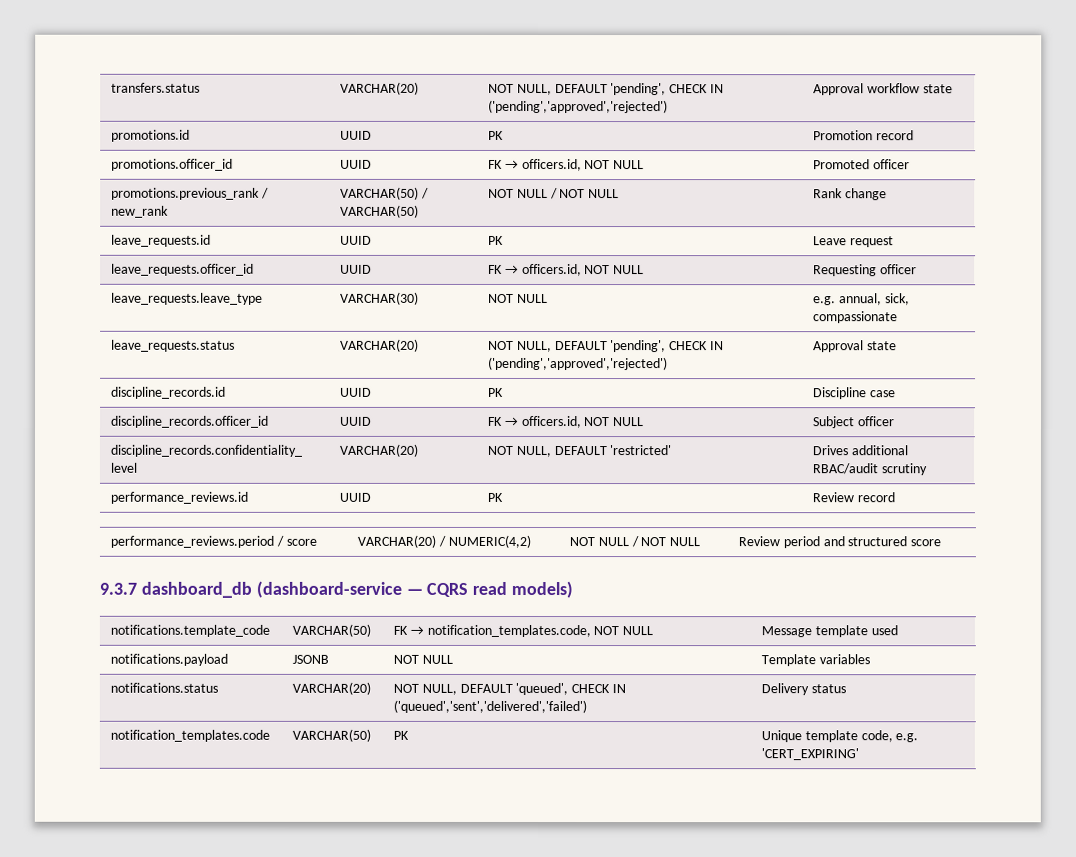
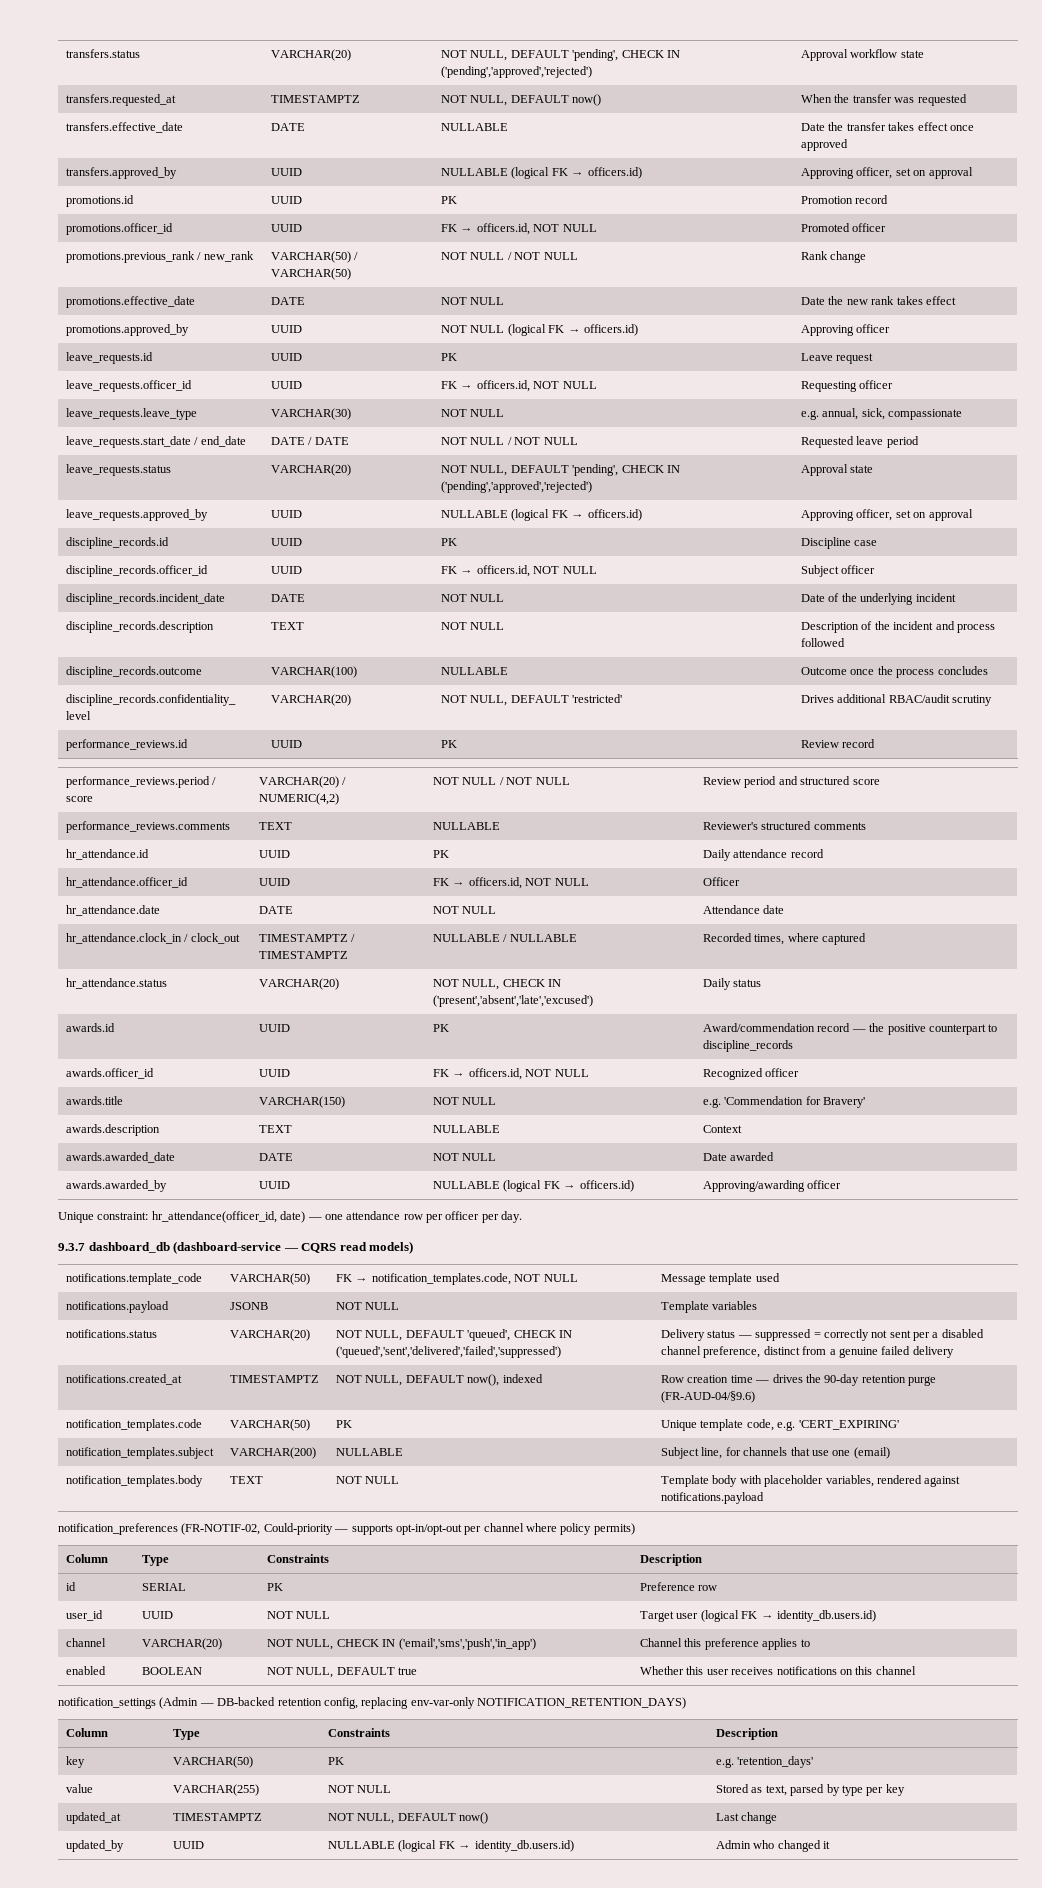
(953, 89) none -> [66,94,177,106] [271,95,361,103] [441,94,602,106] [801,94,967,106] [66,122,184,133] [271,123,306,131] [441,123,509,131] [801,122,974,131] [801,139,849,151] [66,167,178,179] [271,168,303,176] [441,167,642,179] [801,167,973,179] // transfers.requested_at | TIMESTAMPTZ | NOT NULL, DEFAULT now() | When the transfer was requested // transfers.effective_date | DATE | NULLABLE | Date the transfer takes effect once approved // transfers.approved_by | UUID | NULLABLE (logical FK → officers.id) | Approving officer, set on approval
(887, 194) none -> [66,296,196,308] [271,297,306,305] [441,297,505,305] [801,296,956,305] [66,324,190,336] [271,325,303,333] [441,324,638,336] [801,324,891,336] // promotions.effective_date | DATE | NOT NULL | Date the new rank takes effect // promotions.approved_by | UUID | NOT NULL (logical FK → officers.id) | Approving officer
(899, 317) none -> [66,436,246,448] [271,437,349,445] [441,437,578,445] [801,436,919,448] // leave_requests.start_date / end_date | DATE / DATE | NOT NULL / NOT NULL | Requested leave period
(897, 346) none -> [66,509,209,521] [271,510,303,518] [441,509,642,521] [801,509,973,521] // leave_requests.approved_by | UUID | NULLABLE (logical FK → officers.id) | Approving officer, set on approval
(895, 421) none -> [66,593,226,605] [271,594,306,602] [441,594,505,602] [801,593,956,605] [66,621,215,633] [271,622,305,630] [441,622,505,630] [801,621,995,633] [801,638,846,647] [66,666,203,678] [271,666,358,678] [441,667,509,675] [801,666,988,678] // discipline_records.incident_date | DATE | NOT NULL | Date of the underlying incident // discipline_records.description | TEXT | NOT NULL | Description of the incident and process followed // discipline_records.outcome | VARCHAR(100) | NULLABLE | Outcome once the process concludes
(942, 543) none -> [66,821,231,833] [259,822,293,830] [433,822,501,830] [703,821,866,830] [66,849,150,860] [259,850,291,858] [433,850,450,858] [703,849,824,861] [66,877,189,888] [259,878,291,886] [433,877,589,889] [703,877,741,886] [66,905,161,916] [259,906,294,914] [433,906,497,914] [703,905,785,914] [66,933,240,944] [259,934,356,942] [259,951,349,959] [433,934,577,942] [703,933,867,945] [66,978,168,989] [259,978,340,990] [433,979,562,990] [433,995,594,1007] [703,978,762,990] [66,1023,116,1032] [259,1024,291,1032] [433,1024,450,1032] [703,1023,998,1035] [703,1040,794,1052] [66,1068,155,1079] [259,1069,291,1077] [433,1068,589,1080] [703,1068,800,1080] [66,1096,124,1105] [259,1096,346,1108] [433,1097,497,1105] [703,1096,866,1108] [66,1124,161,1136] [259,1125,293,1133] [433,1125,501,1133] [703,1125,743,1133] [66,1152,176,1163] [259,1153,294,1161] [433,1153,497,1161] [703,1152,775,1161] [66,1180,168,1192] [259,1181,291,1189] [433,1180,634,1192] [703,1180,842,1192] [58,1211,523,1223] // performance_reviews.comments | TEXT | NULLABLE | Reviewer's structured comments // hr_attendance.id | UUID | PK | Daily attendance record // hr_attendance.officer_id | UUID | FK → officers.id, NOT NULL | Officer // hr_attendance.date | DATE | NOT NULL | Attendance date // hr_attendance.clock_in / clock_out | TIMESTAMPTZ / TIMESTAMPTZ | NULLABLE / NULLABLE | Recorded times, where captured // hr_attendance.status | VARCHAR(20) | NOT NULL, CHECK IN ('present','absent','late','excused') | Daily status // awards.id | UUID | PK | Award/commendation record — the positive counterpart to discipline_records // awards.officer_id | UUID | FK → officers.id, NOT NULL | Recognized officer // awards.title | VARCHAR(150) | NOT NULL | e.g. 'Commendation for Bravery' // awards.description | TEXT | NULLABLE | Context // awards.awarded_date | DATE | NOT NULL | Date awarded // awards.awarded_by | UUID | NULLABLE (logical FK → officers.id) | Approving/awarding officer // Unique constraint: hr_attendance(officer_id, date) — one attendance row per officer per day.
[393,699,588,714] ('queued','sent','delivered','failed') -> [336,1346,562,1358] ('queued','sent','delivered','failed','suppressed')
(846, 689) none -> [737,1329,984,1341] [661,1346,954,1358] [66,1374,183,1385] [230,1375,320,1383] [336,1374,543,1386] [661,1374,937,1386] [661,1391,756,1403] — suppressed = correctly not sent per a disabled channel preference, distinct from a genuine failed delivery // notifications.created_at | TIMESTAMPTZ | NOT NULL, DEFAULT now(), indexed | Row creation time — drives the 90-day retention purge (FR-AUD-04/§9.6)
(860, 754) none -> [66,1447,215,1459] [230,1447,317,1459] [336,1448,404,1456] [661,1447,890,1459] [66,1475,204,1487] [230,1476,264,1484] [336,1476,400,1484] [661,1475,961,1487] [661,1492,765,1504] [58,1523,635,1535] [66,1554,109,1563] [142,1555,170,1566] [267,1554,330,1563] [640,1554,703,1566] [66,1582,77,1591] [142,1583,187,1591] [267,1583,284,1591] [640,1582,718,1591] [66,1610,104,1621] [142,1611,174,1619] [267,1611,331,1619] [640,1610,876,1622] [66,1638,107,1647] [142,1638,223,1650] [267,1638,536,1650] [640,1638,810,1650] [66,1666,107,1675] [142,1667,203,1675] [267,1667,418,1678] [640,1666,916,1675] [58,1697,686,1709] [66,1728,109,1737] [173,1729,201,1740] [328,1728,391,1737] [716,1728,779,1740] [66,1756,86,1768] [173,1756,254,1768] [328,1757,345,1765] [716,1756,814,1768] [66,1784,94,1793] [173,1784,260,1796] [328,1785,392,1793] [716,1784,905,1796] [66,1812,122,1824] [173,1813,263,1821] [328,1812,489,1824] [716,1812,778,1824] [66,1840,125,1852] [173,1841,205,1849] [328,1840,574,1852] [716,1840,831,1852] // notification_templates.subject | VARCHAR(200) | NULLABLE | Subject line, for channels that use one (email) // notification_templates.body | TEXT | NOT NULL | Template body with placeholder variables, rendered against notifications.payload // notification_preferences (FR-NOTIF-02, Could-priority — supports opt-in/opt-out per channel where policy permits) // Column | Type | Constraints | Description // id | SERIAL | PK | Preference row // user_id | UUID | NOT NULL | Target user (logical FK → identity_db.users.id) // channel | VARCHAR(20) | NOT NULL, CHECK IN ('email','sms','push','in_app') | Channel this preference applies to // enabled | BOOLEAN | NOT NULL, DEFAULT true | Whether this user receives notifications on this channel // notification_settings (Admin — DB-backed retention config, replacing env-var-only NOTIFICATION_RETENTION_DAYS) // Column | Type | Constraints | Description // key | VARCHAR(50) | PK | e.g. 'retention_days' // value | VARCHAR(255) | NOT NULL | Stored as text, parsed by type per key // updated_at | TIMESTAMPTZ | NOT NULL, DEFAULT now() | Last change // updated_by | UUID | NULLABLE (logical FK → identity_db.users.id) | Admin who changed it

